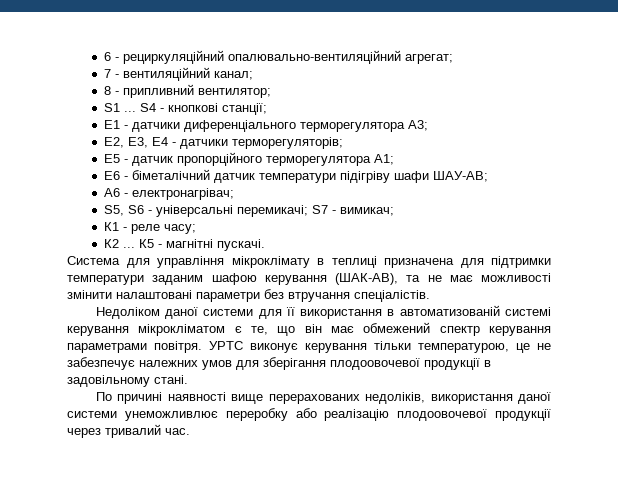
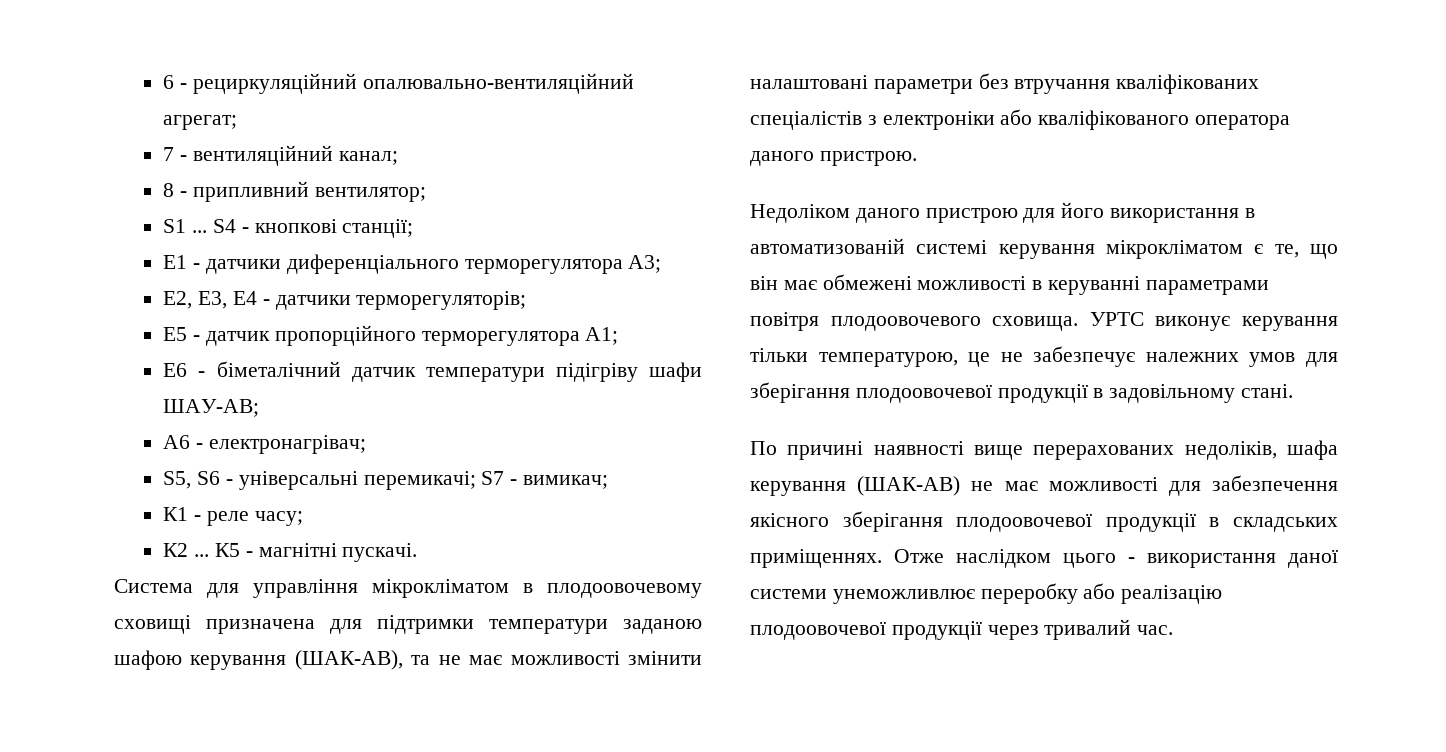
[231,256,377,268] мікроклімату в теплиці -> [372,579,702,598] [114,615,191,634] мікрокліматом в плодоовочевому сховищі
[152,275,204,285] заданим -> [623,619,702,634] заданою
[354,290,430,302] [95,307,295,319] спеціалістів. // Недоліком даної системи для її -> [1116,74,1260,94] [750,109,1291,130] [750,151,917,166] [750,202,1105,223] кваліфікованих спеціалістів з електроніки або кваліфікованого оператора даного пристрою. // Недоліком даного пристрою для його
[363,322,551,336] [67,341,202,353] обмежений спектр керування параметрами повітря. -> [822,274,1269,295] [750,312,1079,331] обмежені можливості в керуванні параметрами повітря плодоовочевого сховища.
(426, 398) none -> [1287,440,1338,460] [750,475,1338,496] [750,511,1338,532] [750,549,1135,568] шафа керування (ШАК-АВ) не має можливості для забезпечення якісного зберігання плодоовочевої продукції в складських приміщеннях. Отже наслідком цього -

